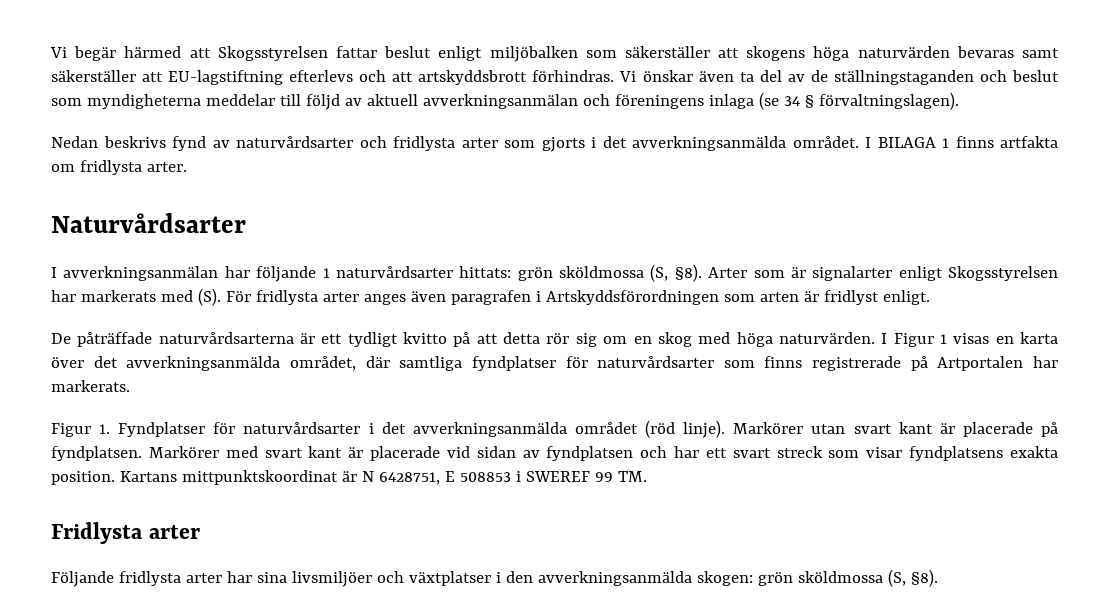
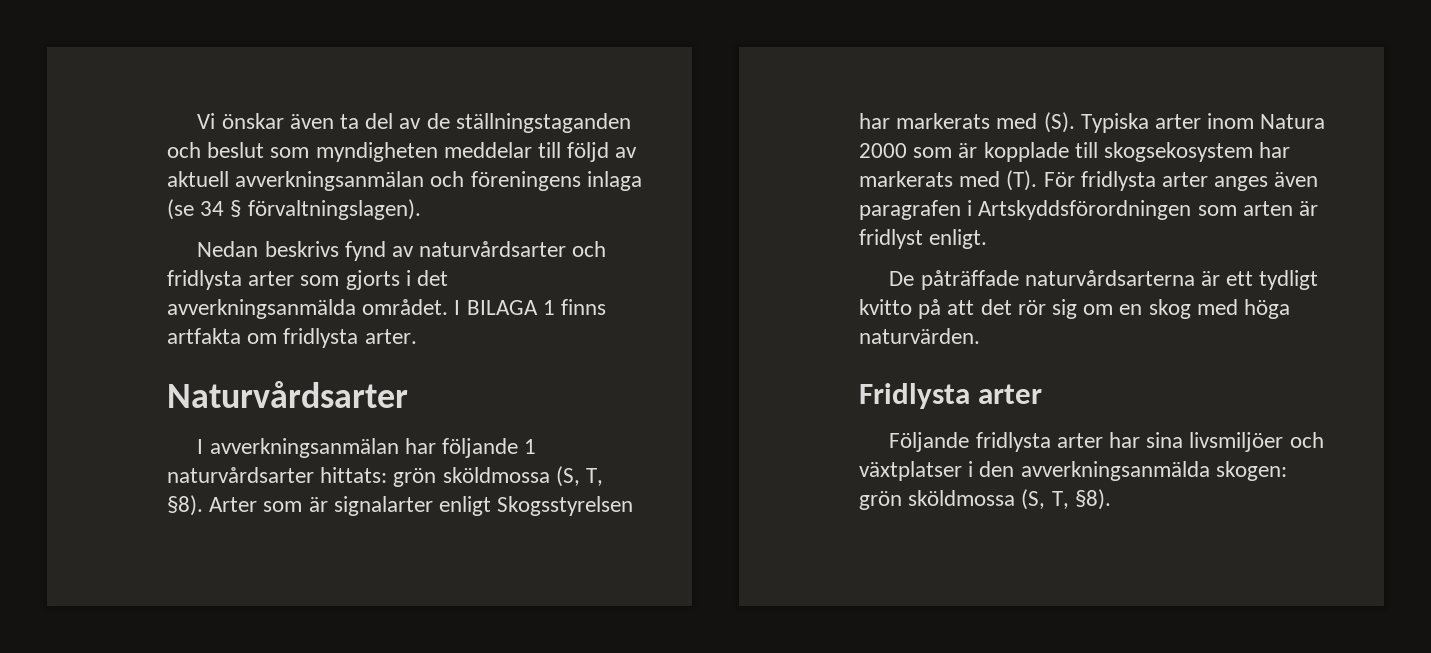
[50,46,1059,62] [51,70,637,85] Vi begär härmed att Skogsstyrelsen fattar beslut enligt miljöbalken som säkerställer att skogens höga naturvärden bevaras samt säkerställer att EU-lagstiftning efterlevs och att artskyddsbrott förhindras. Vi -> [197,113,216,129] Vi
[86,94,201,109] myndigheterna -> [315,142,438,162] myndigheten
(669, 273) none -> [586,468,604,486] T,
(221, 297) none -> [1080,113,1326,133] [859,142,1291,162] [859,170,1038,191] Typiska arter inom Natura 2000 som är kopplade till skogsekosystem har markerats med (T).
[503,332,541,344] detta -> [980,299,1012,315] det
[881,332,1058,347] [51,356,1058,371] [51,380,130,392] [51,420,1058,438] [51,446,1059,461] [51,470,647,485] I Figur 1 visas en karta över det avverkningsanmälda området, där samtliga fyndplatser för naturvårdsarter som finns registrerade på Artportalen har markerats. // Figur 1. Fyndplatser för naturvårdsarter i det avverkningsanmälda området (röd linje). Markörer utan svart kant är placerade på fyndplatsen. Markörer med svart kant är placerade vid sidan av fyndplatsen och har ett svart streck som visar fyndplatsens exakta position. Kartans mittpunktskoordinat är N 6428751, E 508853 i SWEREF 99 TM. -> (980, 336) none
(906, 578) none -> [1051,491,1069,509] T,

